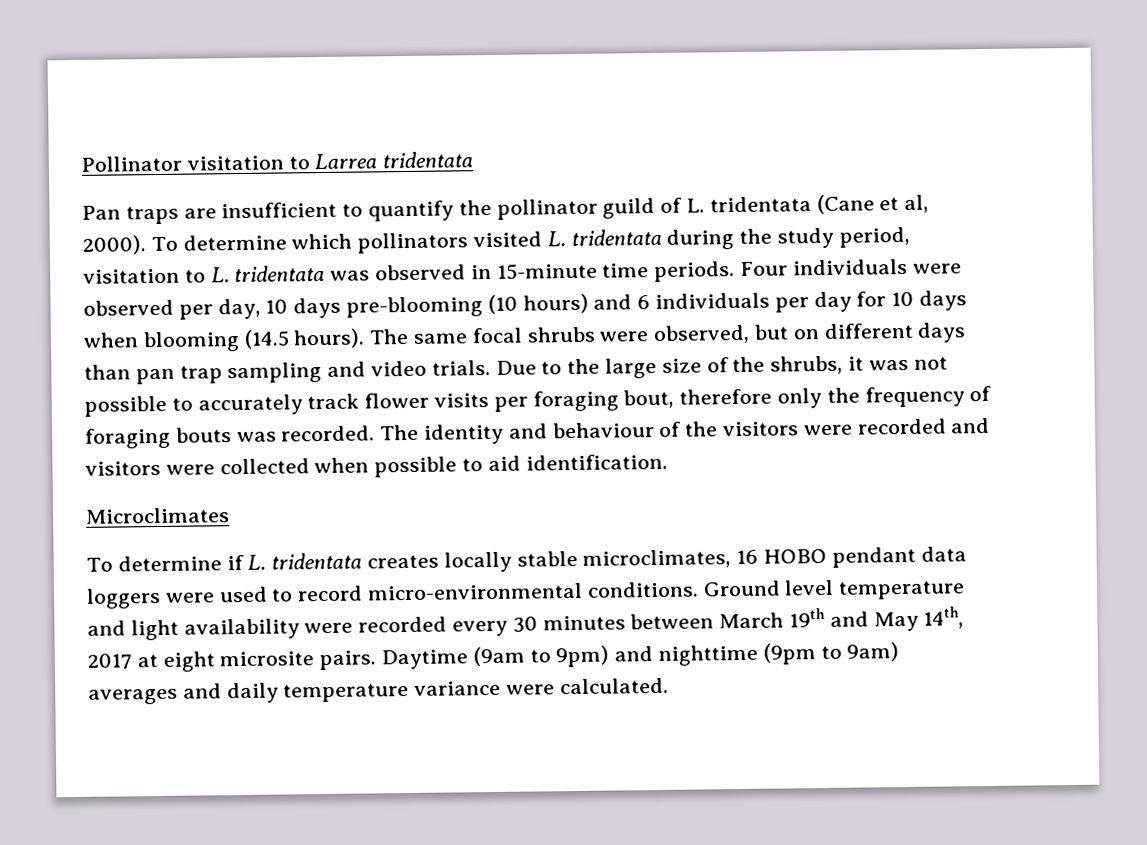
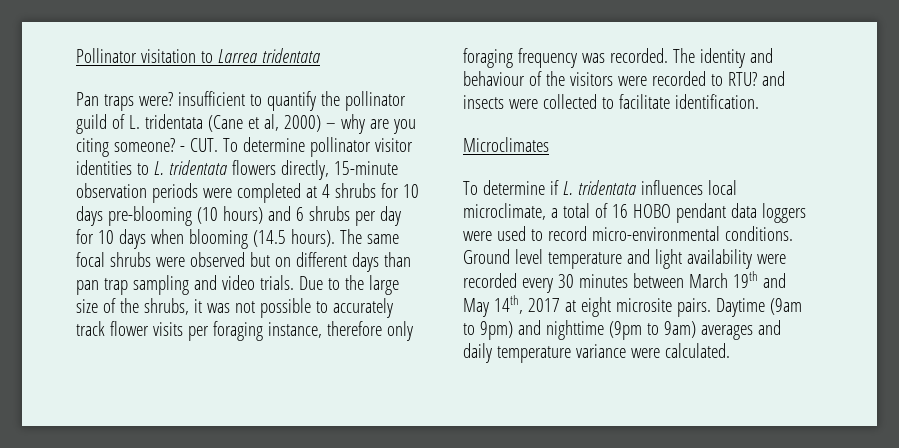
[183,208,217,219] are -> [138,92,173,106] were?
[82,226,910,255] [83,258,962,284] [83,298,261,320] 2000). To determine which pollinators visited L. tridentata during the study period, visitation to L. tridentata was observed in 15-minute time periods. Four individuals were observed per day, -> [283,114,416,134] [76,137,413,157] [76,160,398,180] [76,183,399,203] 2000) – why are you citing someone? - CUT. To determine pollinator visitor identities to L. tridentata flowers directly, 15-minute observation periods were completed at 4 shrubs for
[655,292,771,310] individuals -> [308,206,350,221] shrubs
[653,324,751,345] observed, -> [189,252,245,267] observed
[623,389,675,409] bout, -> [267,322,322,338] instance,
[826,385,992,408] [85,427,232,449] the frequency of foraging bouts -> [463,48,577,68] foraging frequency
[950,417,991,434] [85,455,521,478] and visitors were collected when possible to aid -> [710,71,785,86] [463,94,670,109] to RTU? and insects were collected to facilitate
[367,549,732,573] creates locally stable microclimates, -> [640,180,737,195] [463,203,608,220] influences local microclimate, a total of

